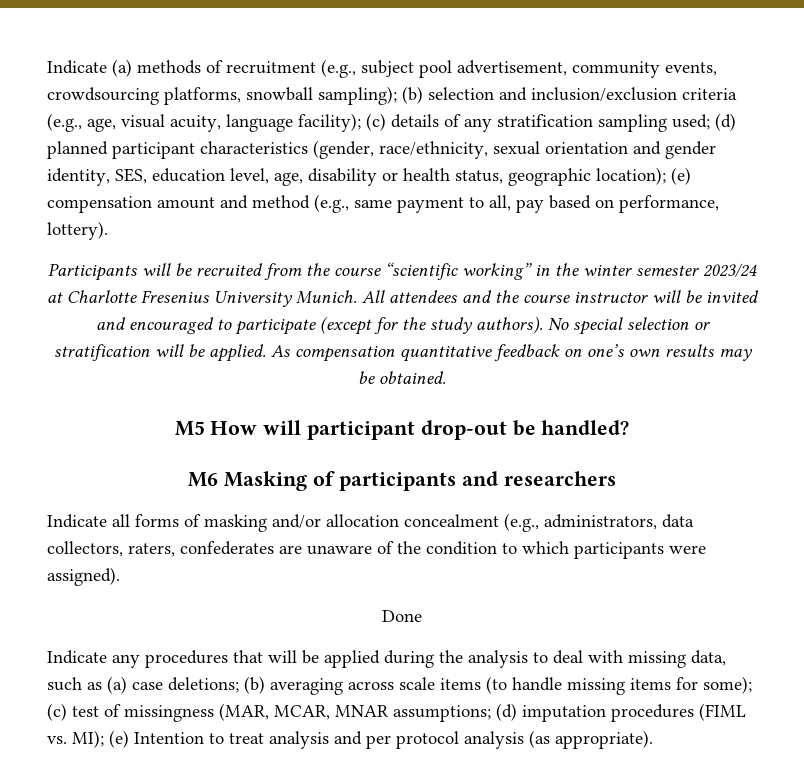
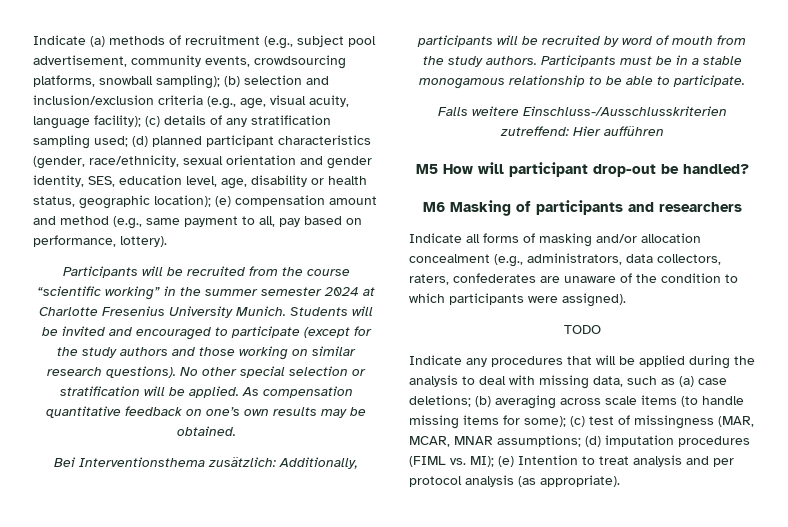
[583,263,757,277] winter semester 2023/24 -> [205,287,359,296] summer semester 2024
[362,290,648,303] All attendees and the course instructor -> [290,307,348,316] Students
[475,316,569,334] authors). No -> [120,346,356,360] [47,366,237,378] authors and those working on similar research questions). No other
(446, 377) none -> [54,457,358,469] [417,35,746,47] [422,55,742,67] [419,75,745,89] [437,106,727,116] [499,126,664,136] // Bei Interventionsthema zusätzlich: Additionally, participants will be recruited by word of mouth from the study authors. Participants must be in a stable monogamous relationship to be able to participate. // Falls weitere Einschluss-/Ausschlusskriterien zutreffend: Hier aufführen
[382,610,422,622] Done -> [563,325,601,334] TODO

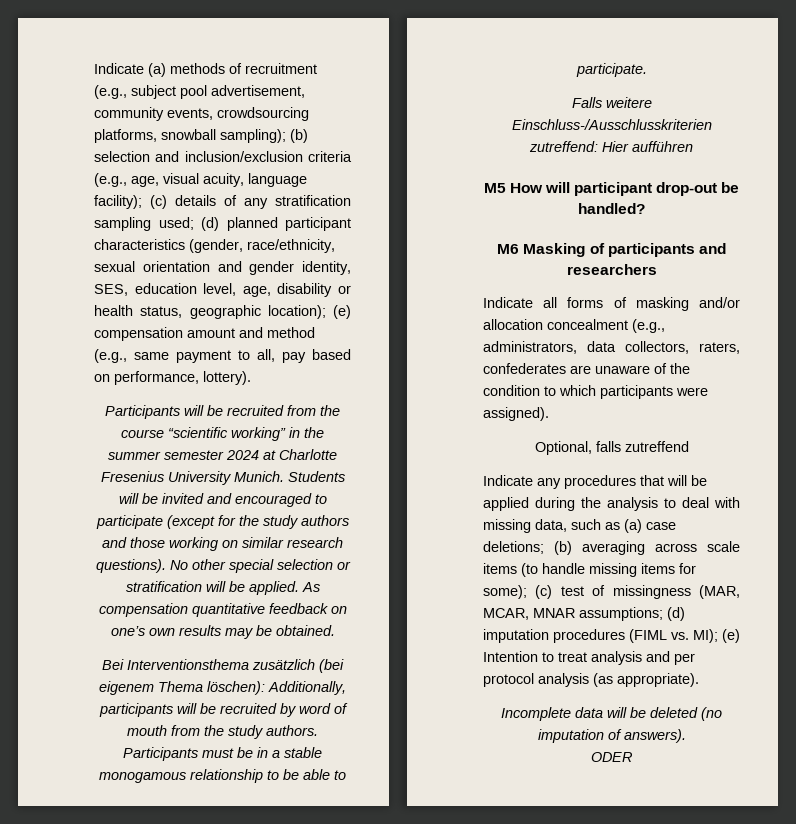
[208,457,276,467] zusätzlich: -> [252,659,344,673] [99,681,265,695] zusätzlich (bei eigenem Thema löschen):
[563,325,601,334] TODO -> [534,441,689,455] Optional, falls zutreffend
(620, 481) none -> [501,707,722,721] [537,729,686,743] [591,752,633,762] // Incomplete data will be deleted (no imputation of answers). // ODER

